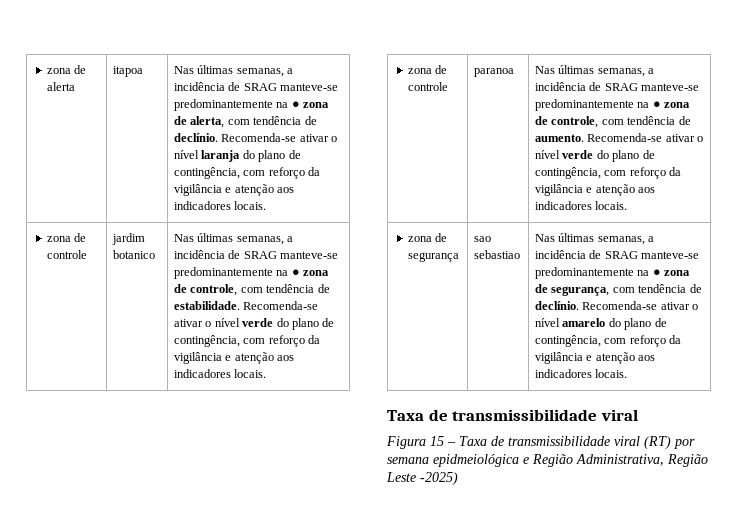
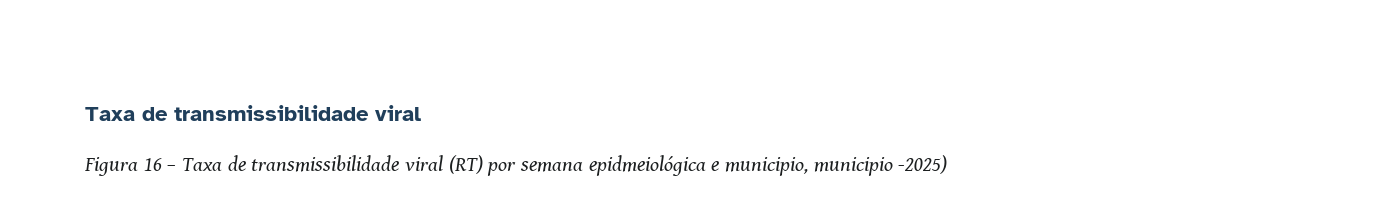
[46,65,87,74] [46,82,75,91] [113,66,144,77] [174,65,294,77] [174,82,339,91] [174,99,330,111] [174,116,317,128] [174,133,338,142] [174,150,301,162] [174,167,321,179] [174,184,295,196] [174,201,267,210] [46,233,87,242] [46,250,87,259] [112,233,146,245] [113,250,156,259] [174,233,294,245] [174,250,339,259] [174,267,330,279] [174,284,330,296] [174,301,319,310] [174,318,335,330] [174,335,321,347] [174,352,295,364] [174,369,267,378] [407,65,448,74] [407,82,448,91] [474,68,515,77] [535,65,655,77] [535,82,700,91] [535,99,691,111] [535,116,691,128] [535,133,704,142] [535,150,655,162] [535,167,682,179] [535,184,656,196] [535,201,628,210] [407,233,448,242] [407,252,459,262] [474,236,492,242] [474,250,521,259] [535,233,655,245] [535,250,700,259] [535,267,691,279] [535,284,702,296] [535,301,699,310] [535,318,667,330] [535,335,682,347] [535,352,656,364] [535,369,628,378] zona de alerta | itapoa | Nas últimas semanas, a incidência de SRAG manteve-se predominantemente na ● zona de alerta, com tendência de declínio. Recomenda-se ativar o nível laranja do plano de contingência, com reforço da vigilância e atenção aos indicadores locais. // zona de controle | jardim botanico | Nas últimas semanas, a incidência de SRAG manteve-se predominantemente na ● zona de controle, com tendência de estabilidade. Recomenda-se ativar o nível verde do plano de contingência, com reforço da vigilância e atenção aos indicadores locais. // zona de controle | paranoa | Nas últimas semanas, a incidência de SRAG manteve-se predominantemente na ● zona de controle, com tendência de aumento. Recomenda-se ativar o nível verde do plano de contingência, com reforço da vigilância e atenção aos indicadores locais. // zona de segurança | sao sebastiao | Nas últimas semanas, a incidência de SRAG manteve-se predominantemente na ● zona de segurança, com tendência de declínio. Recomenda-se ativar o nível amarelo do plano de contingência, com reforço da vigilância e atenção aos indicadores locais. // -> (85, 114) none
[430,436,444,446] 15 -> [143,158,162,171] 16
[532,454,708,467] [386,472,416,482] Região Administrativa, Região Leste -> [725,157,893,176] municipio, municipio

